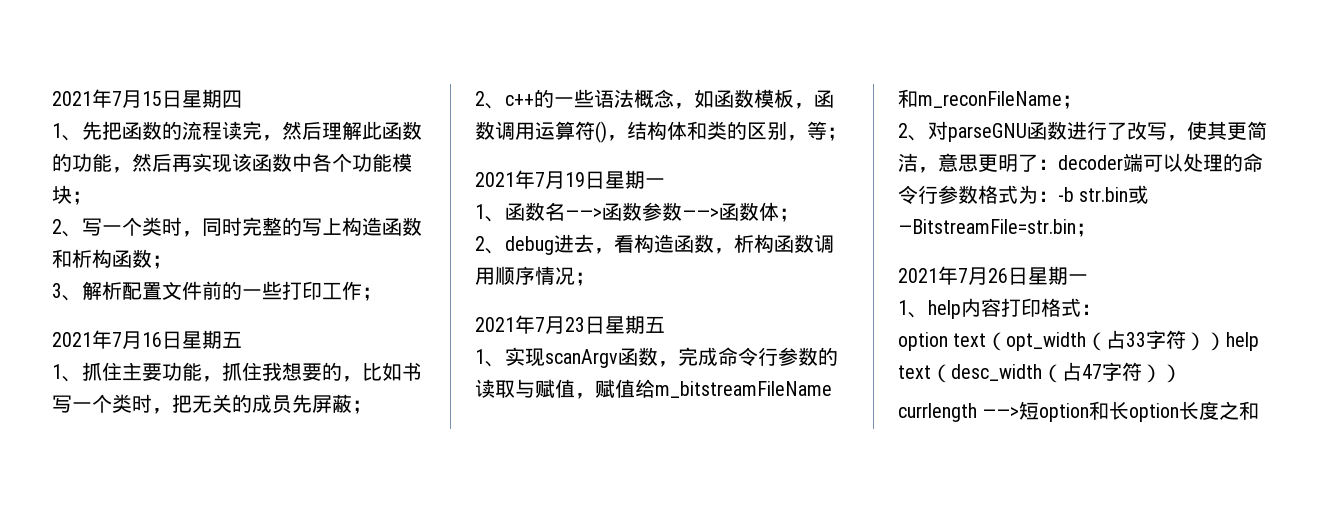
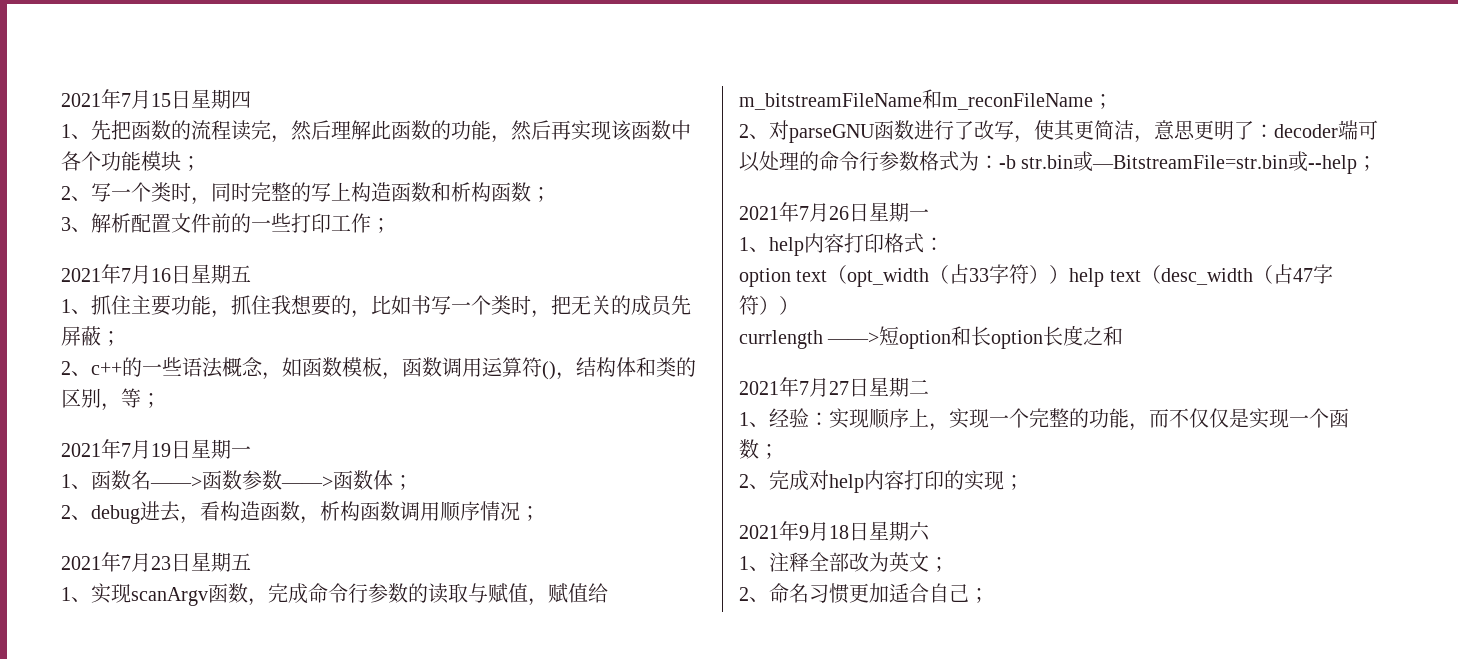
(1076, 226) none -> [1288,151,1358,174] 或--help
(1260, 410) none -> [739,377,929,397] [739,408,1349,431] [739,439,779,459] [739,470,1024,493] [739,521,930,541] [739,552,949,572] [739,583,989,604] // 2021年7月27日星期二 // 1、经验：实现顺序上，实现一个完整的功能，而不仅仅是实现一个函数； // 2、完成对help内容打印的实现； // 2021年9月18日星期六 // 1、注释全部改为英文； // 2、命名习惯更加适合自己；

